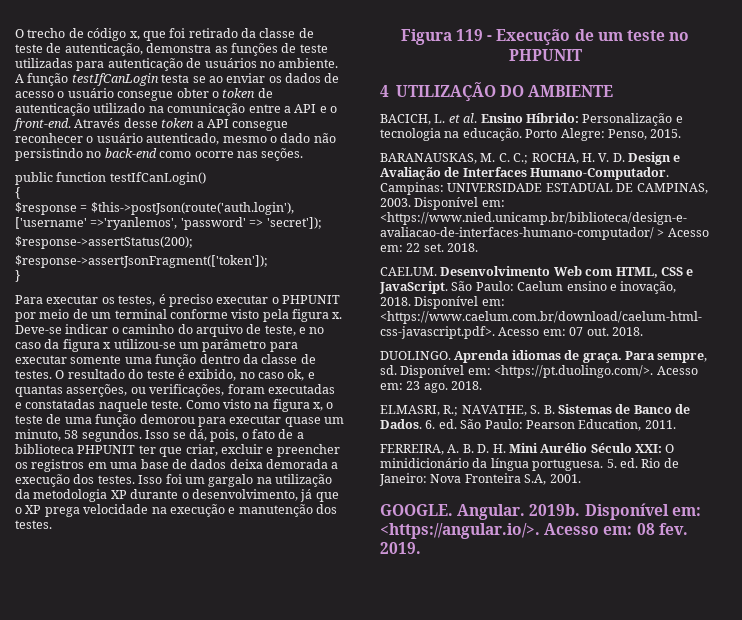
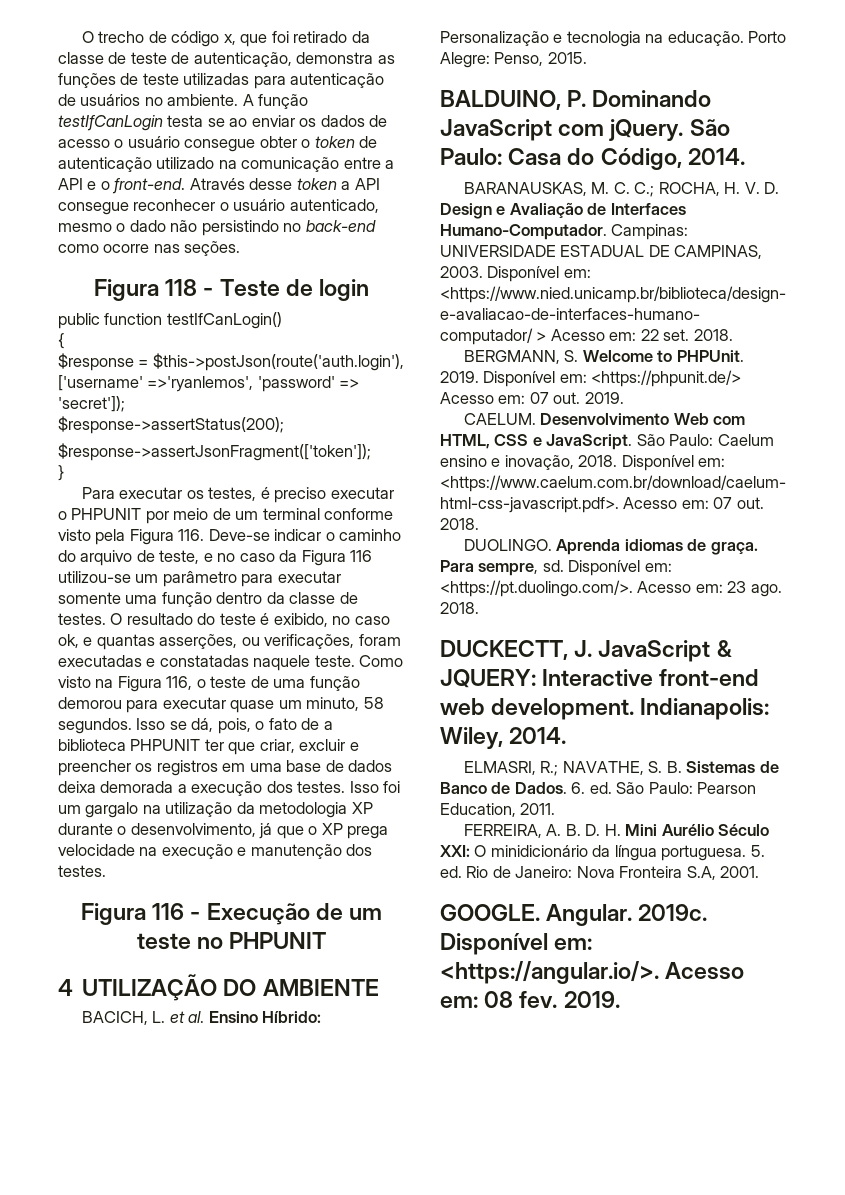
(304, 154) none -> [93,279,370,301] // Figura 118 - Teste de login
[292,309,343,322] figura x. -> [129,529,205,545] Figura 116.
[62,339,112,352] figura x -> [301,550,373,566] Figura 116
[272,399,323,412] figura x, -> [117,676,193,692] Figura 116,
[456,29,484,41] 119 -> [152,903,185,920] 116
(682, 133) none -> [440,90,712,110] [440,119,730,141] [440,148,745,170] // BALDUINO, P. Dominando JavaScript com jQuery. São Paulo: Casa do Código, 2014.
(479, 247) none -> [463,350,744,364] [440,370,742,387] [440,392,624,404] // BERGMANN, S. Welcome to PHPUnit. 2019. Disponível em: <https://phpunit.de/> Acesso em: 07 out. 2019.
(483, 385) none -> [440,640,732,662] [440,669,760,688] [440,698,770,720] [440,727,567,749] // DUCKECTT, J. JavaScript & JQUERY: Interactive front-end web development. Indianapolis: Wiley, 2014.
[529,504,581,516] 2019b. -> [638,904,708,921] 2019c.

